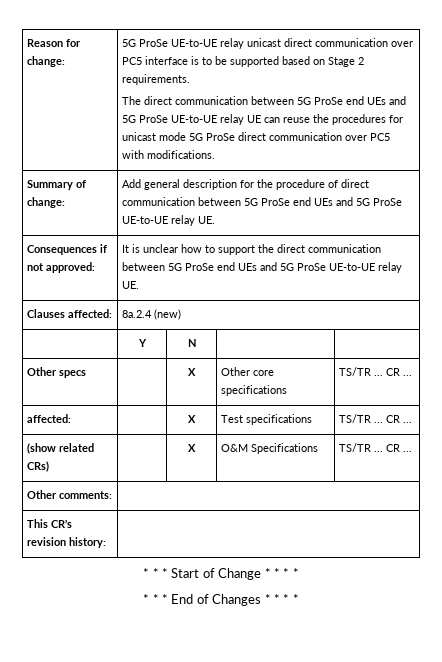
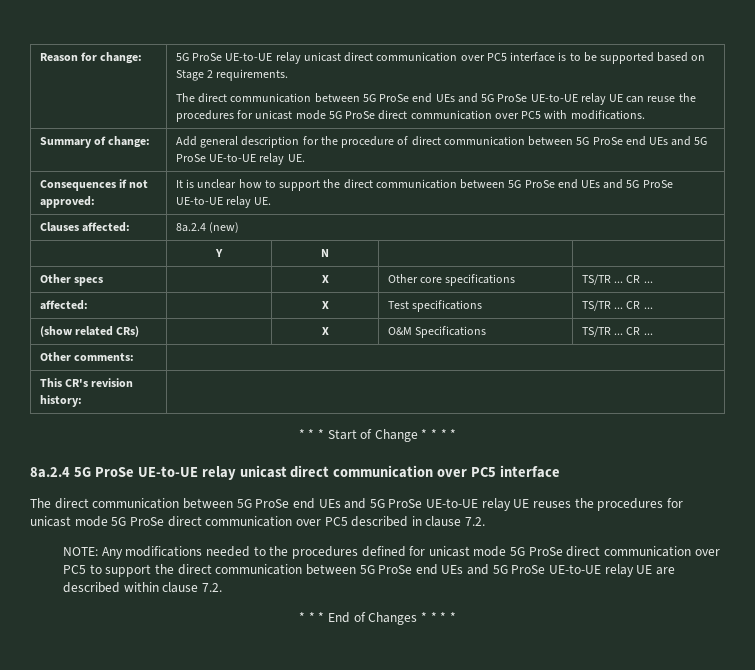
(299, 573) none -> [30,465,561,480] [30,498,683,511] [30,516,486,527] [62,546,720,559] [62,564,675,577] [62,582,222,593] // 8a.2.4 5G ProSe UE-to-UE relay unicast direct communication over PC5 interface // The direct communication between 5G ProSe end UEs and 5G ProSe UE-to-UE relay UE reuses the procedures for unicast mode 5G ProSe direct communication over PC5 described in clause 7.2. // NOTE: Any modifications needed to the procedures defined for unicast mode 5G ProSe direct communication over PC5 to support the direct communication between 5G ProSe end UEs and 5G ProSe UE-to-UE relay UE are described within clause 7.2.

